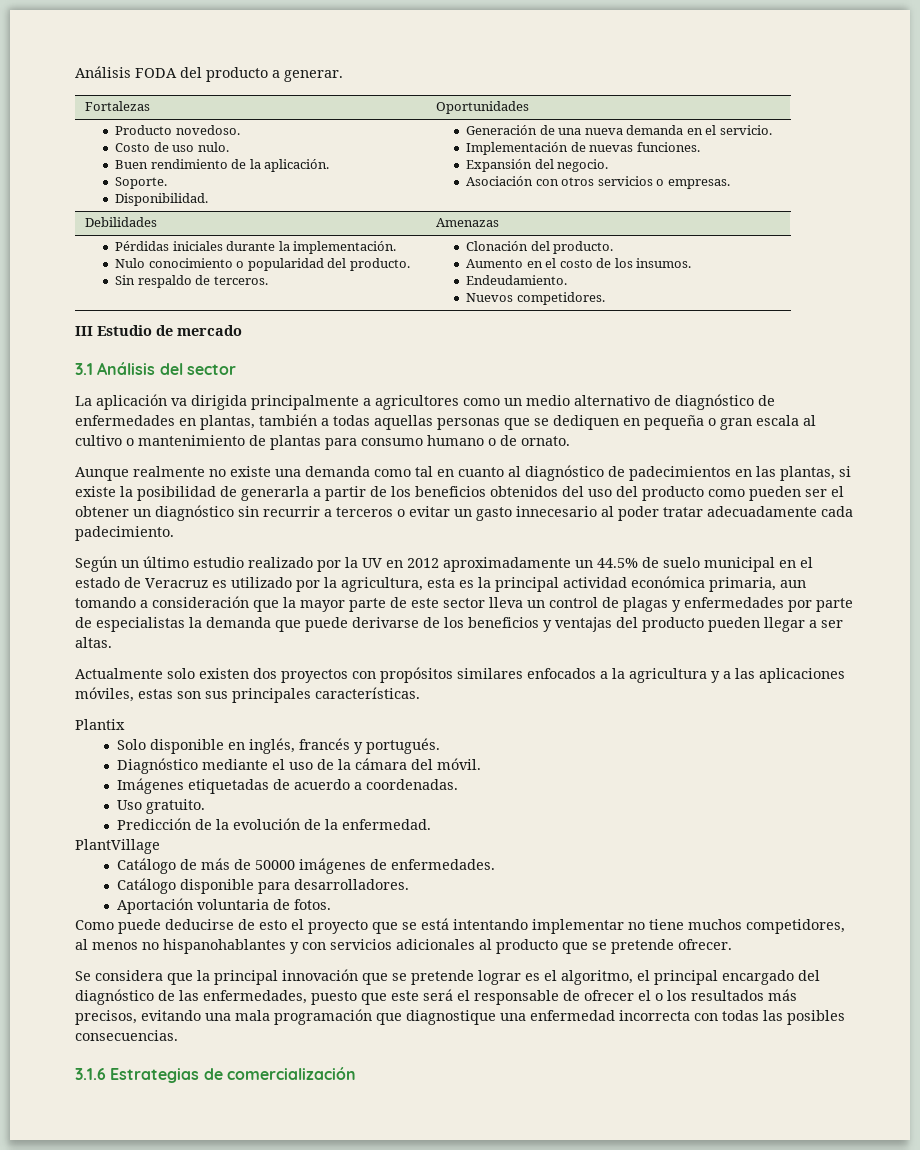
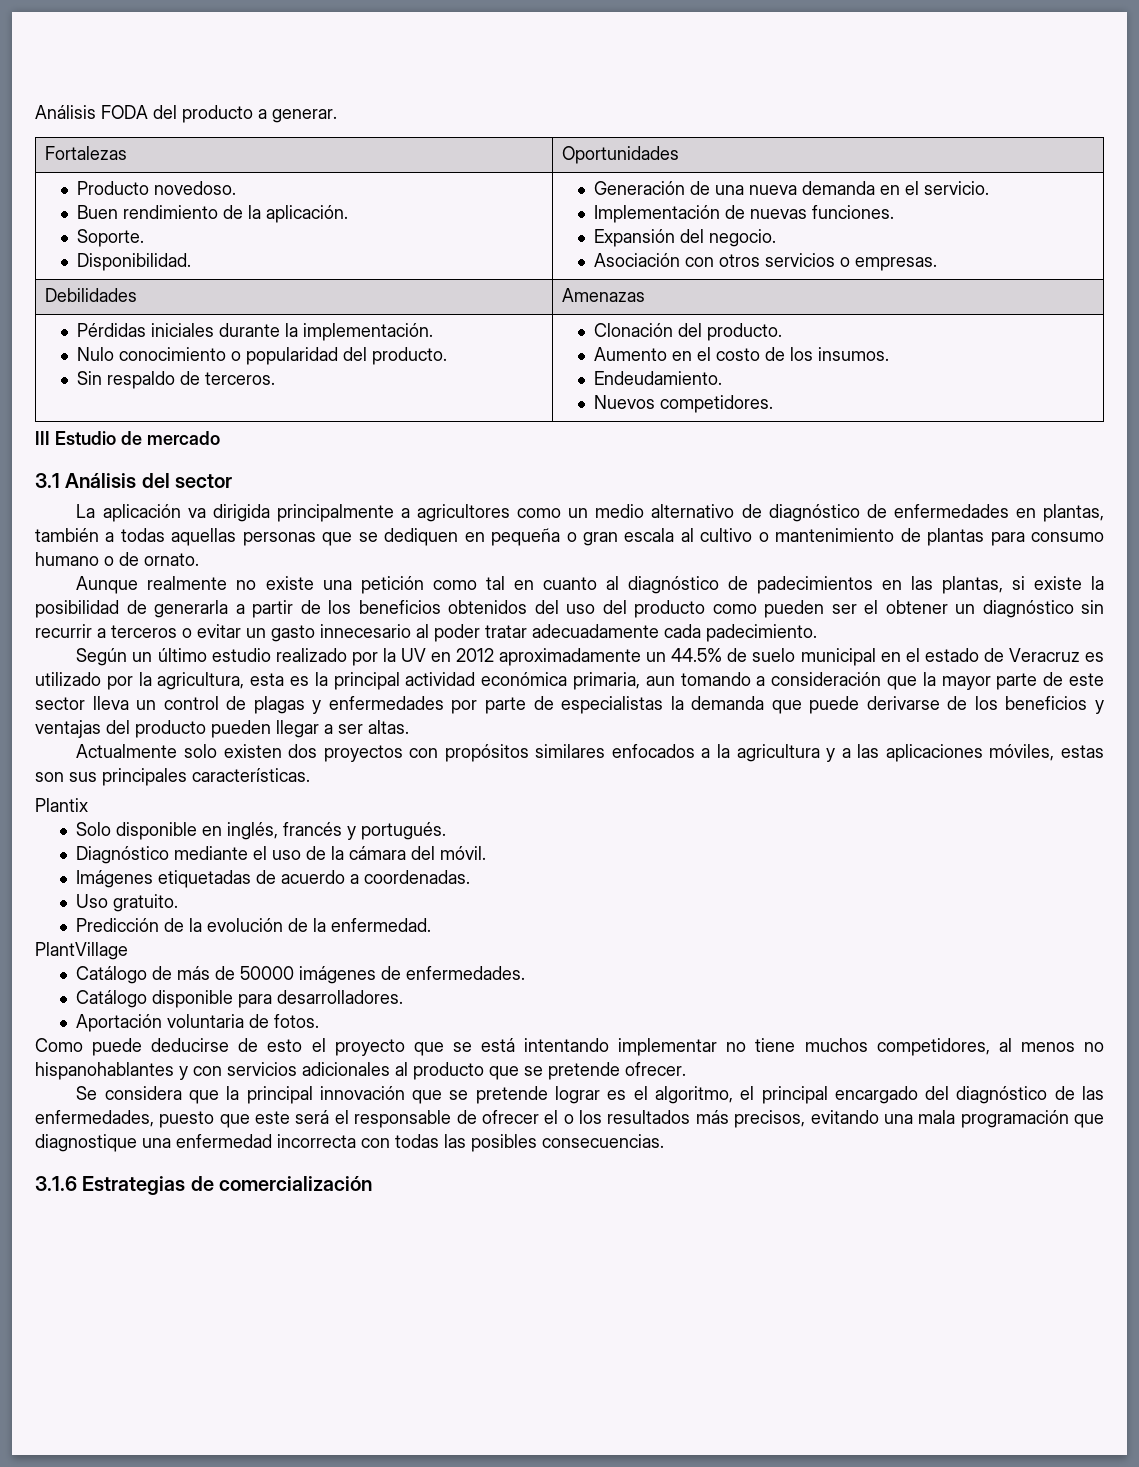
[115,142,229,152] // Costo de uso nulo. -> (237, 188) none
[305,466,370,477] demanda -> [360,576,424,594] petición

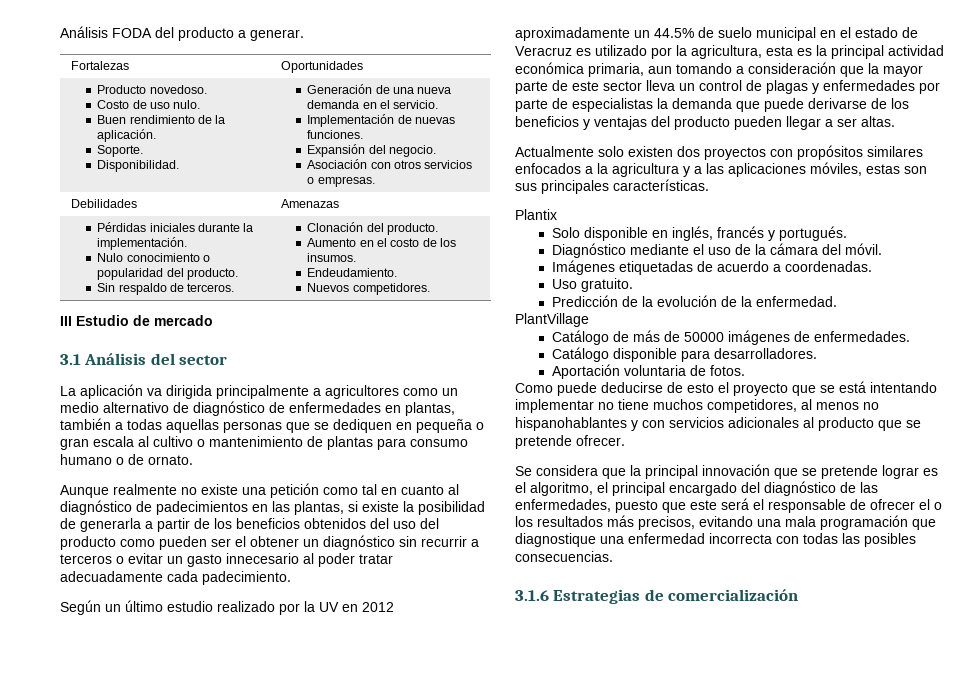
(237, 188) none -> [97,100,201,109] // Costo de uso nulo.

